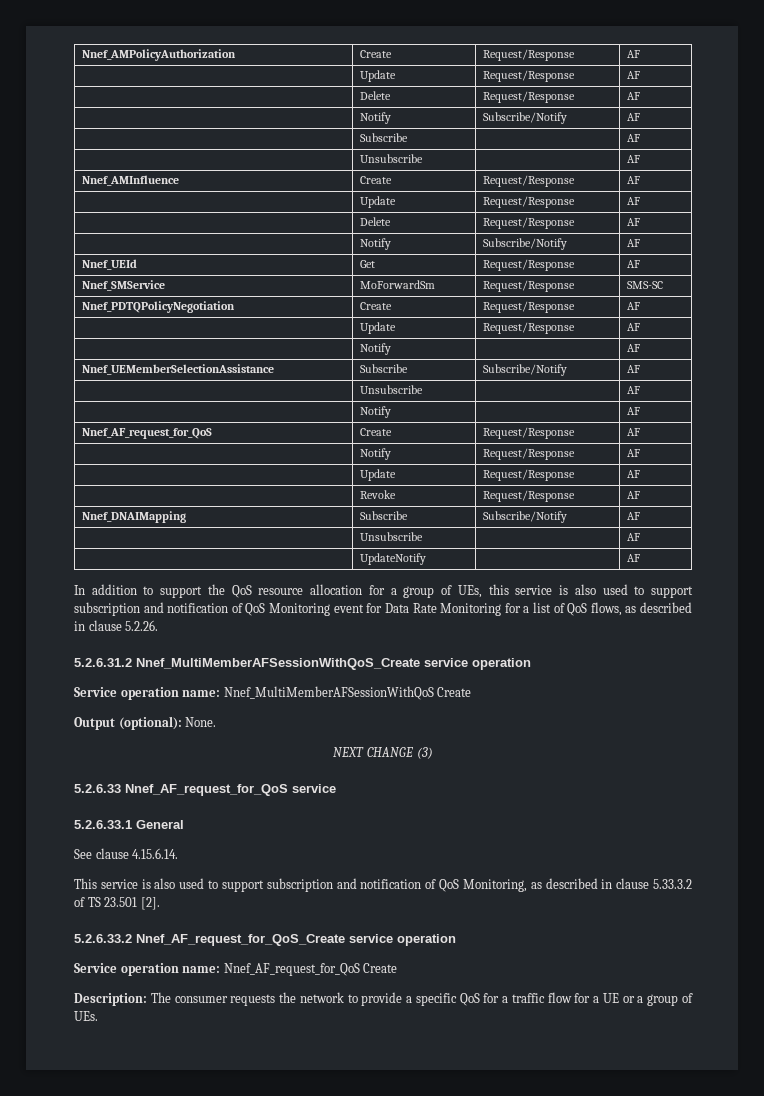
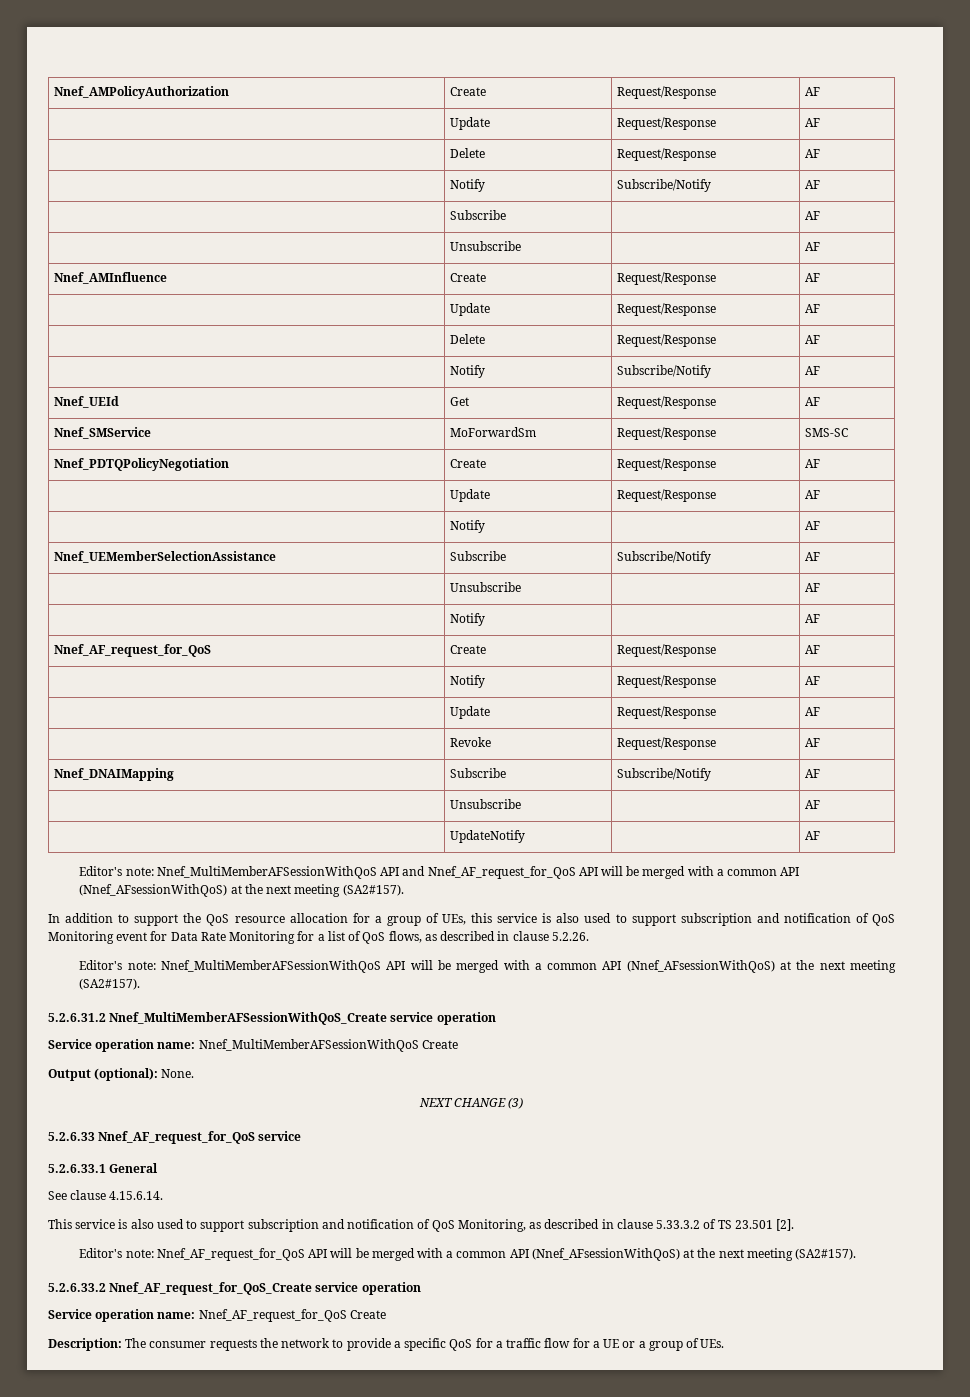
(641, 558) none -> [79,866,800,879] [79,884,404,897] // Editor's note: Nnef_MultiMemberAFSessionWithQoS API and Nnef_AF_request_for_QoS API will be merged with a common API (Nnef_AFsessionWithQoS) at the next meeting (SA2#157).
(159, 625) none -> [79,960,896,973] [79,978,141,990] // Editor's note: Nnef_MultiMemberAFSessionWithQoS API will be merged with a common API (Nnef_AFsessionWithQoS) at the next meeting (SA2#157).
(160, 903) none -> [79,1248,857,1261] // Editor's note: Nnef_AF_request_for_QoS API will be merged with a common API (Nnef_AFsessionWithQoS) at the next meeting (SA2#157).

